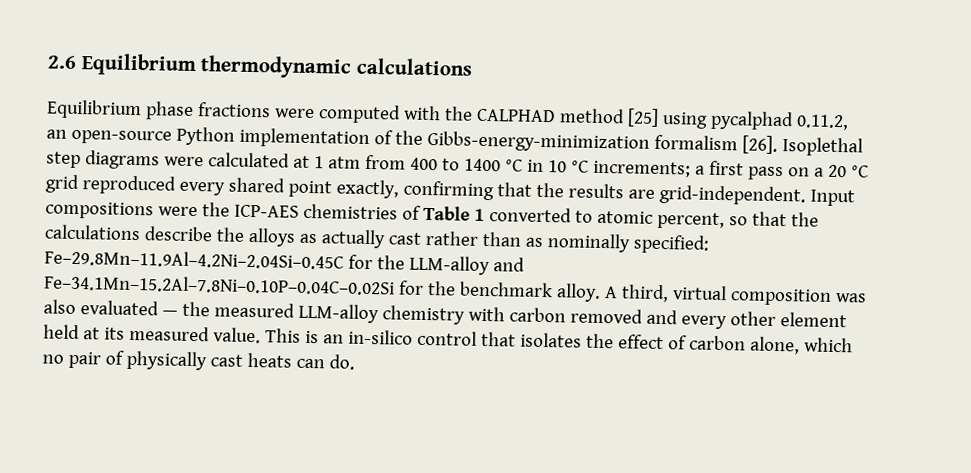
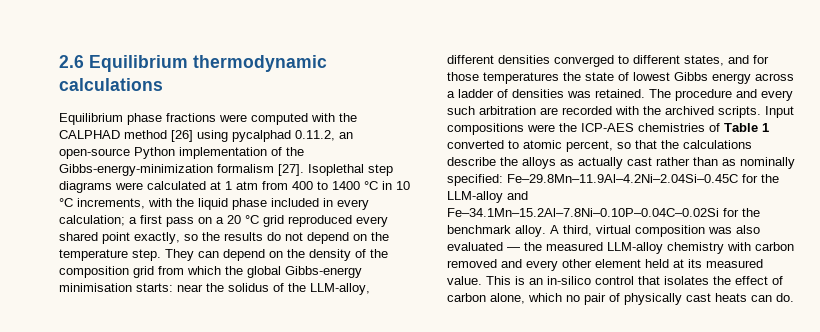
[626,108,659,127] [25] -> [171,130,193,142] [26]
[741,135,778,154] [26]. -> [278,164,304,176] [27].
[592,160,691,178] increments; -> [77,198,369,210] [59,215,125,226] increments, with the liquid phase included in every calculation;
[402,180,806,206] confirming that the results are grid-independent. -> [184,232,389,244] [59,249,388,261] [59,266,362,278] [59,283,370,295] [447,55,769,67] [447,72,794,84] [447,89,793,101] [447,106,761,118] so the results do not depend on the temperature step. They can depend on the density of the composition grid from which the global Gibbs-energy minimisation starts: near the solidus of the LLM-alloy, different densities converged to different states, and for those temperatures the state of lowest Gibbs energy across a ladder of densities was retained. The procedure and every such arbitration are recorded with the archived scripts.

